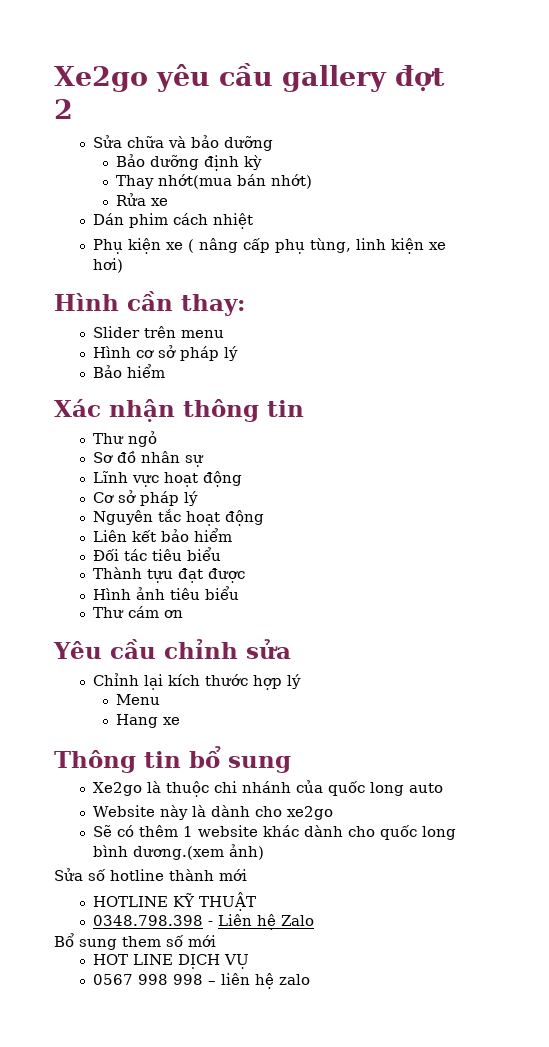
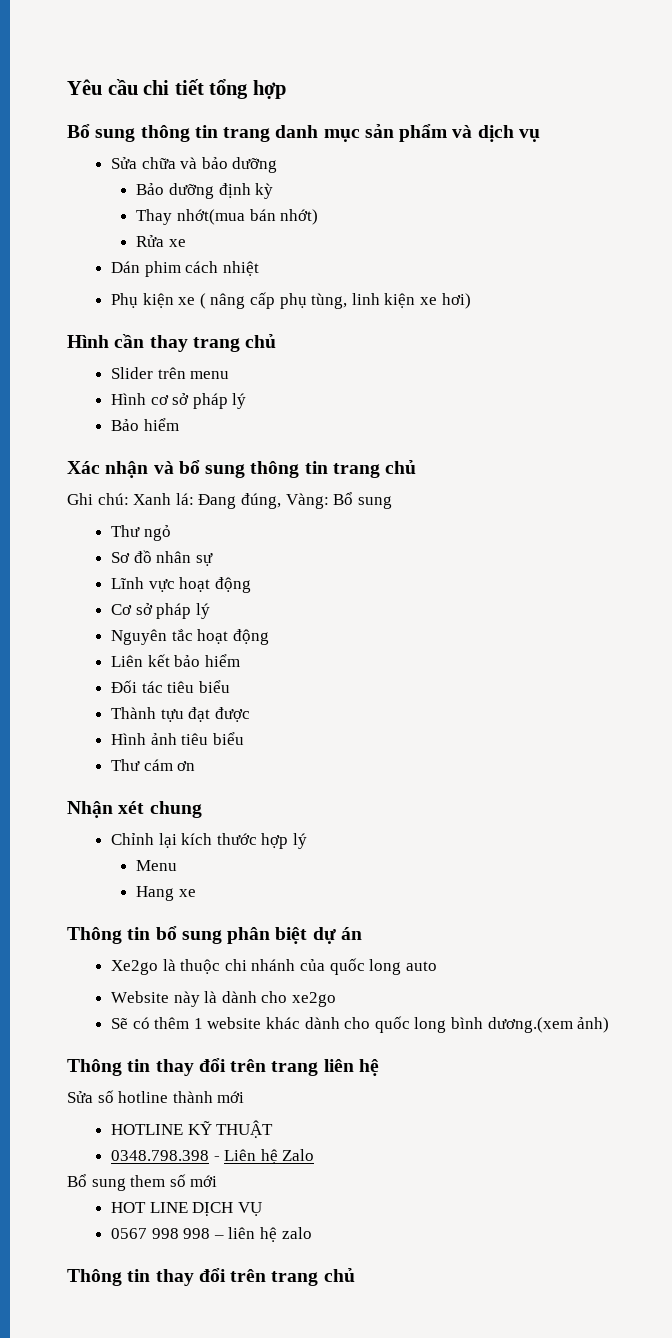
[54,63,445,92] [54,99,73,119] Xe2go yêu cầu gallery đợt 2 -> [67,79,286,99] [67,124,540,142] Yêu cầu chi tiết tổng hợp // Bổ sung thông tin trang danh mục sản phẩm và dịch vụ
[181,294,245,316] thay: -> [149,334,277,352] thay trang chủ
[183,399,304,422] thông tin -> [153,460,417,478] [67,492,392,509] và bổ sung thông tin trang chủ // Ghi chú: Xanh lá: Đang đúng, Vàng: Bổ sung
[53,639,291,659] Yêu cầu chỉnh sửa -> [67,801,202,818] Nhận xét chung
(291, 764) none -> [227,927,362,944] phân biệt dự án
(264, 852) none -> [67,1058,379,1076] // Thông tin thay đổi trên trang liên hệ
(310, 979) none -> [67,1268,355,1286] // Thông tin thay đổi trên trang chủ

